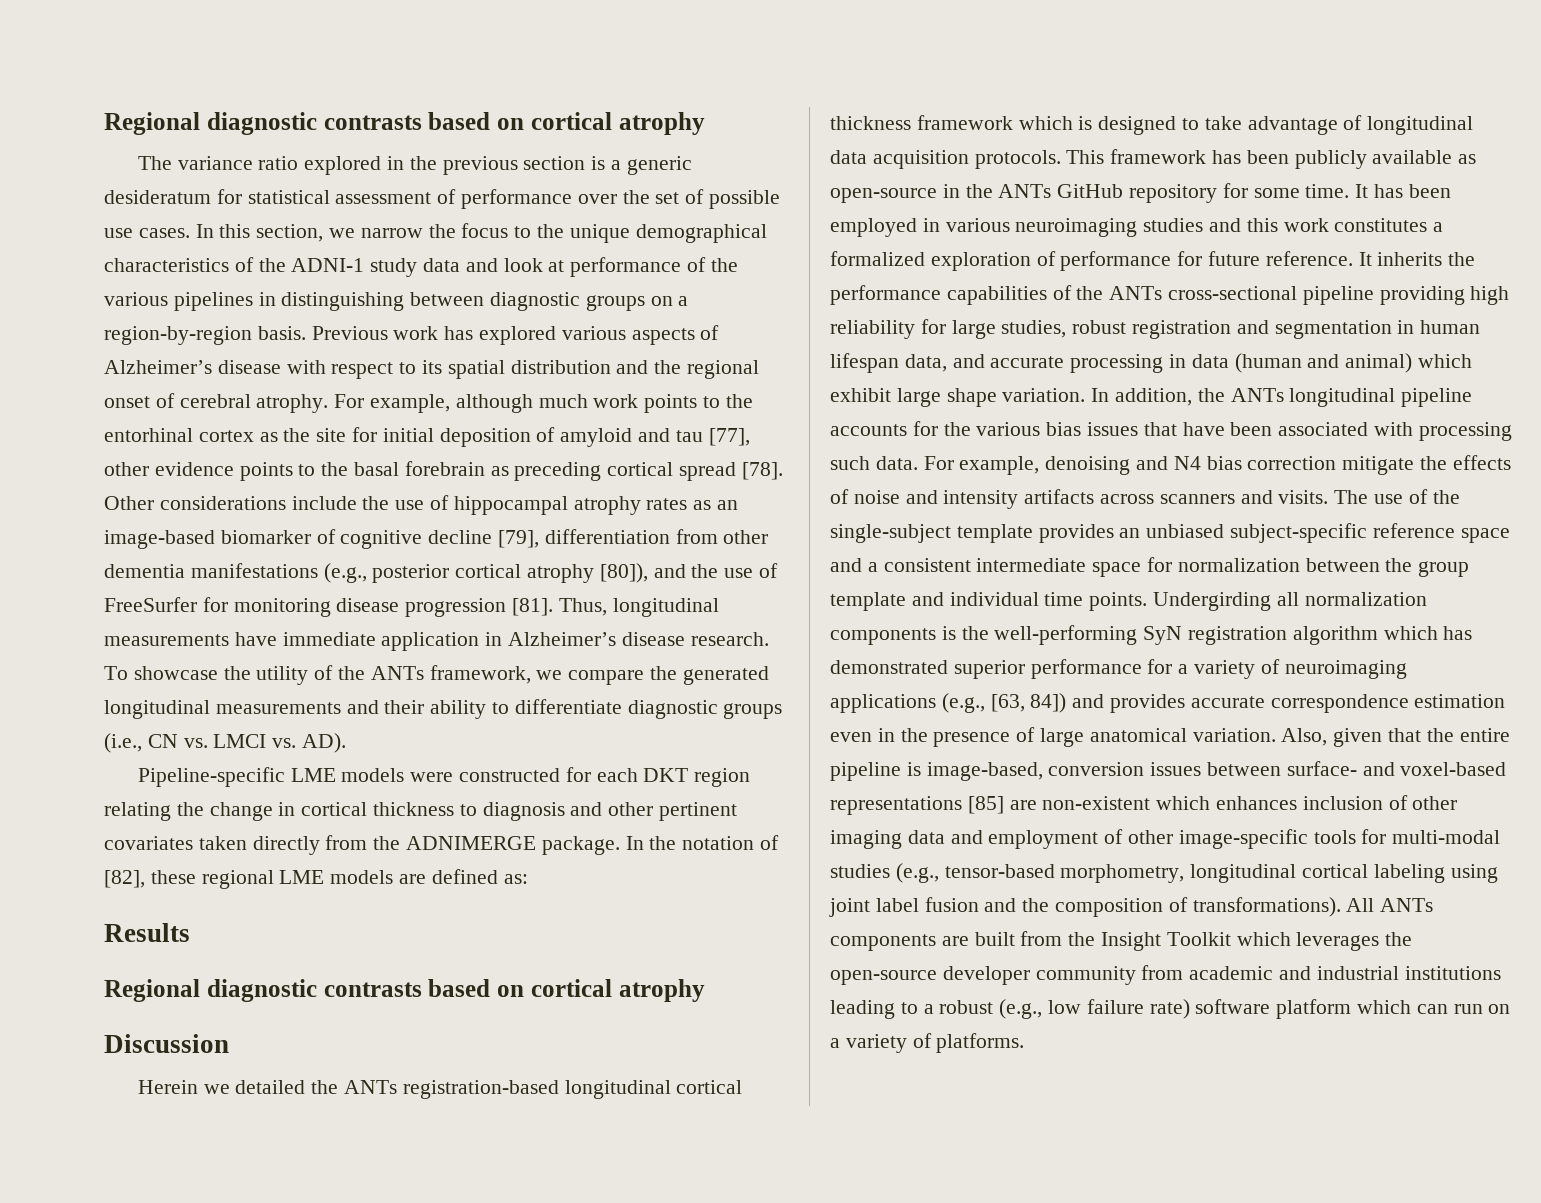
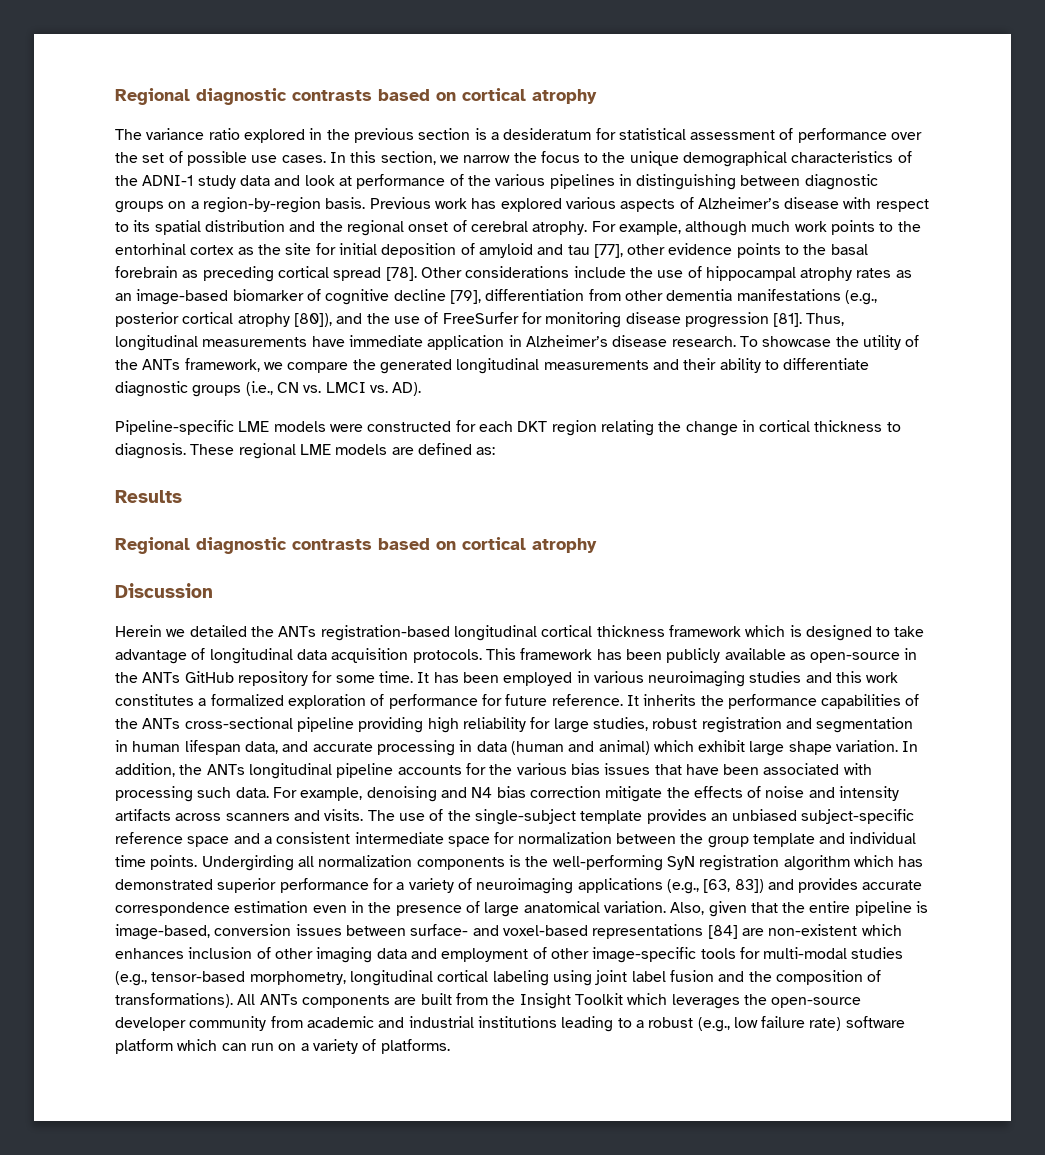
[626,156,692,175] generic -> (499, 136) none
[482,802,738,821] [104,835,780,855] [104,870,196,888] diagnosis and other pertinent covariates taken directly from the ADNIMERGE package. In the notation of [82], these -> [115,443,235,459] diagnosis. These
[1030,693,1067,713] 84]) -> [734,879,764,893] 83])
[967,796,1004,814] [85] -> [707,925,738,939] [84]

